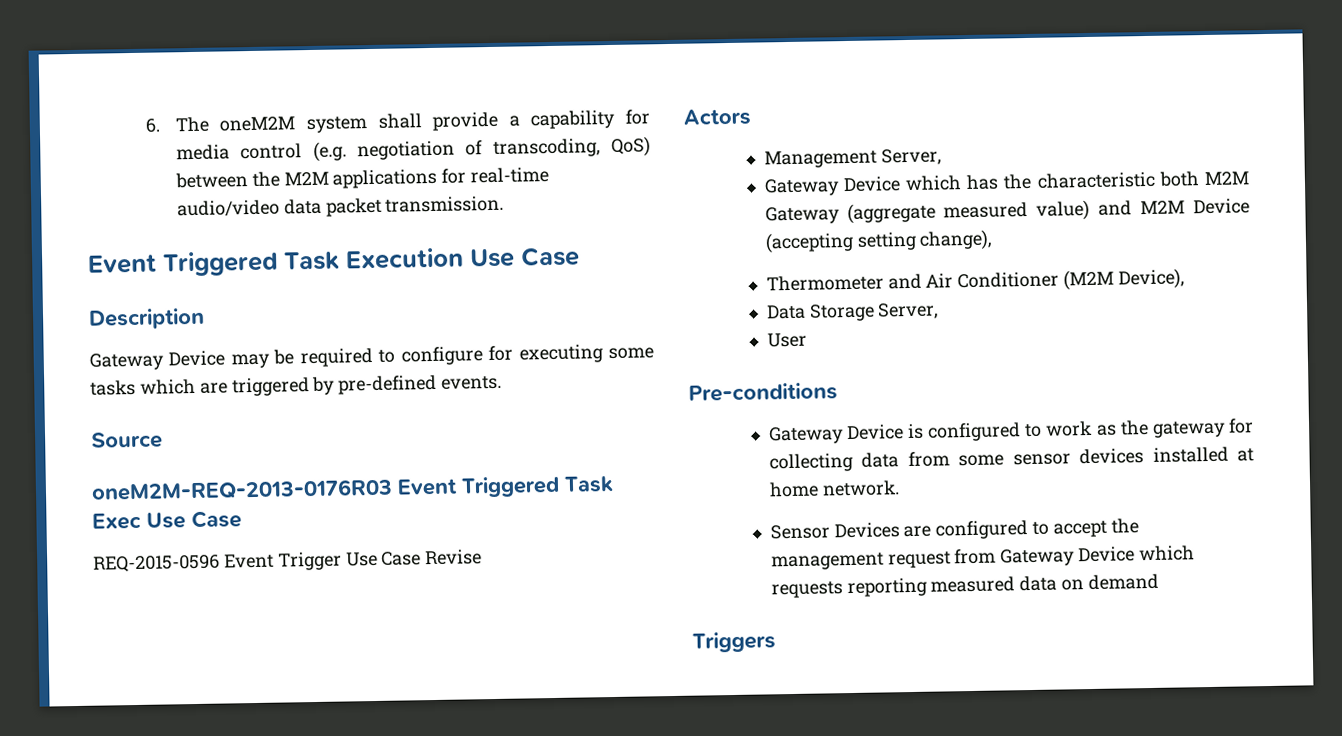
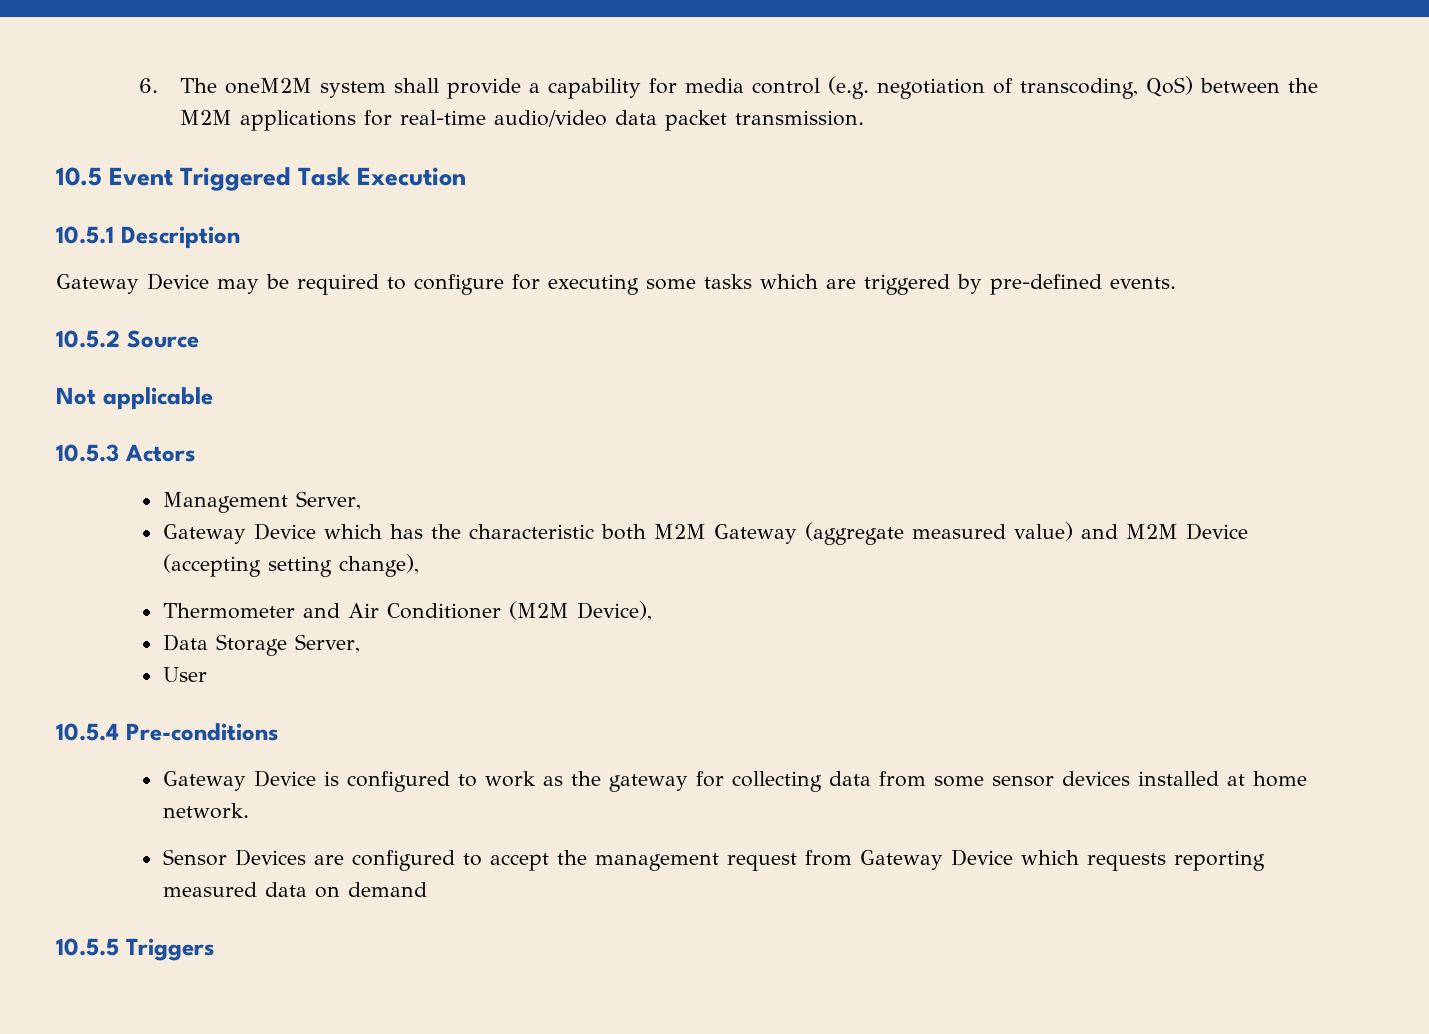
(505, 204) none -> [56,167,102,186] 10.5
[469,246,580,268] Use Case // -> [56,226,114,244] // 10.5.1
(503, 382) none -> [56,330,120,348] 10.5.2
[91,475,614,501] [92,510,242,530] [93,549,483,573] oneM2M-REQ-2013-0176R03 Event Triggered Task Exec Use Case // REQ-2015-0596 Event Trigger Use Case Revise // -> [56,387,213,410] [56,444,119,462] Not applicable // 10.5.3
(807, 340) none -> [56,723,119,741] 10.5.4
(1159, 582) none -> [56,938,119,956] 10.5.5

